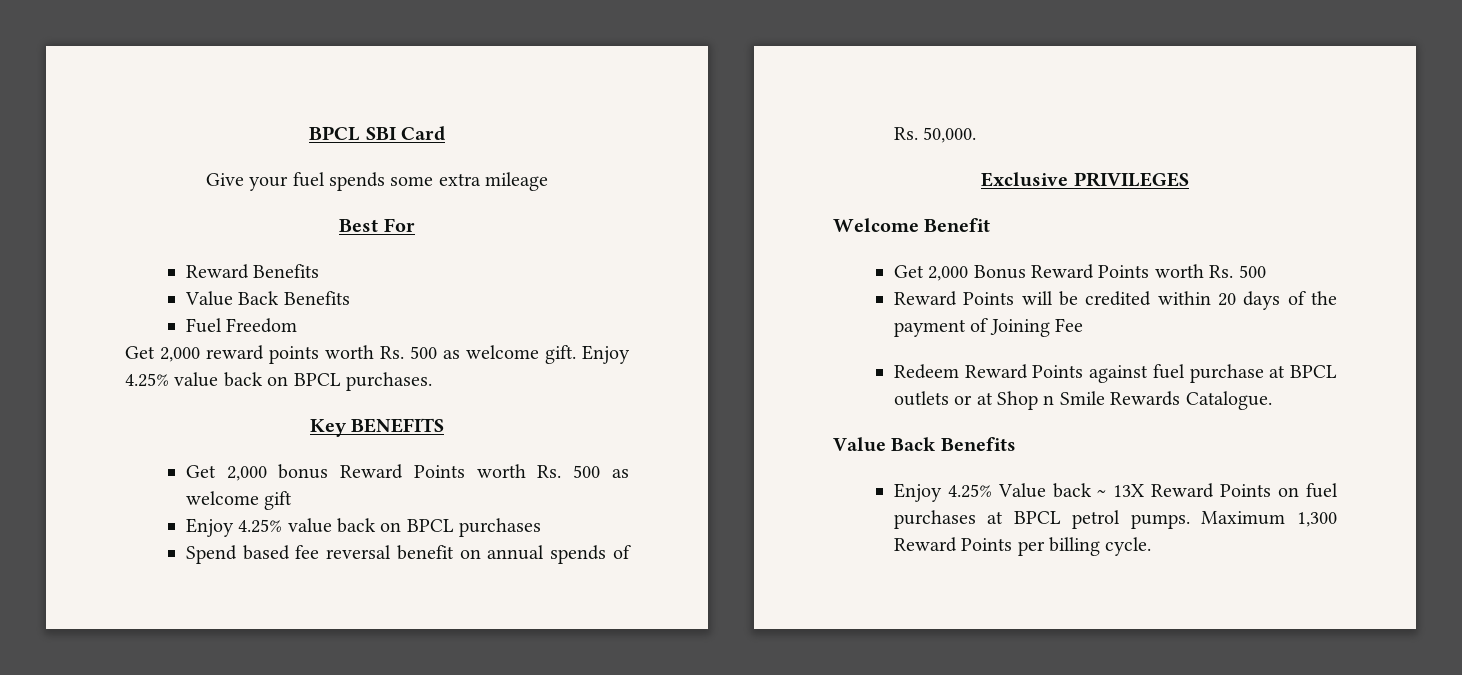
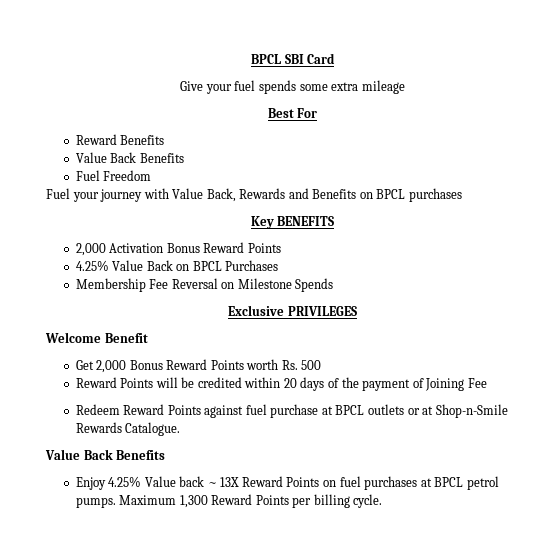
[125,345,630,364] [125,372,432,391] Get 2,000 reward points worth Rs. 500 as welcome gift. Enjoy 4.25% value back on BPCL purchases. -> [46,188,462,202] Fuel your journey with Value Back, Rewards and Benefits on BPCL purchases
[185,464,629,481] [185,491,293,510] [185,518,542,537] [185,545,631,564] [893,127,977,143] Get 2,000 bonus Reward Points worth Rs. 500 as welcome gift // Enjoy 4.25% value back on BPCL purchases // Spend based fee reversal benefit on annual spends of Rs. 50,000. -> [75,242,281,256] [75,260,279,271] [75,278,334,292] 2,000 Activation Bonus Reward Points // 4.25% Value Back on BPCL Purchases // Membership Fee Reversal on Milestone Spends
[997,391,1105,410] Shop n Smile -> [435,404,508,418] Shop-n-Smile

